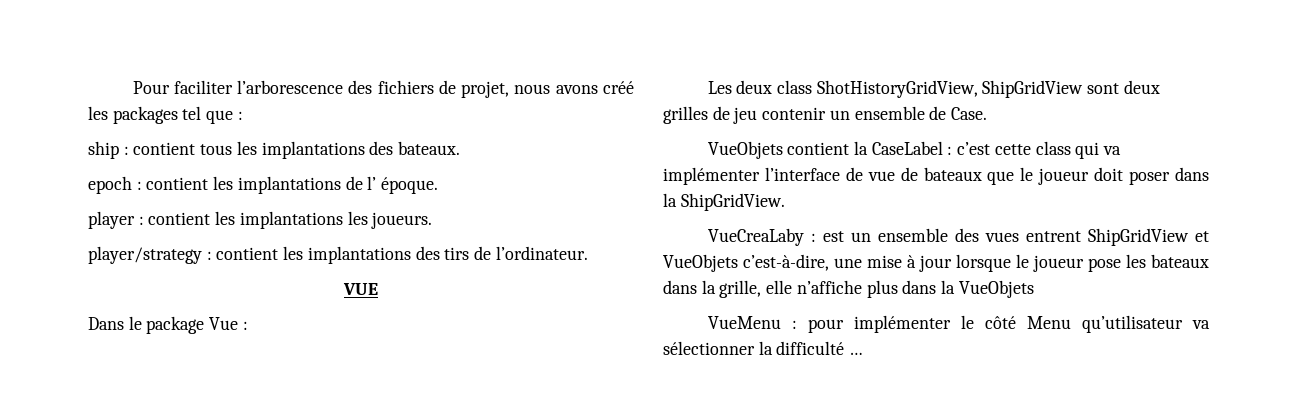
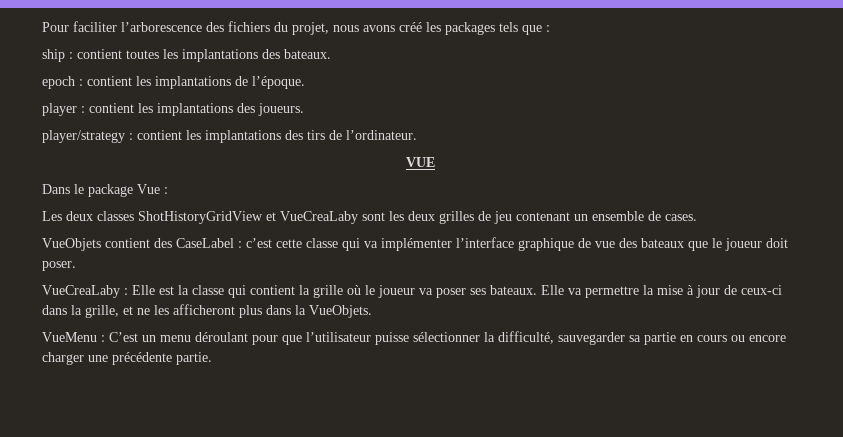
[438,80,456,94] de -> [274,22,288,32] du
[182,106,202,120] tel -> [499,22,518,32] tels
[200,144,233,155] tous -> [126,50,159,59] toutes
[367,176,439,194] l’ époque. -> [252,76,305,89] l’époque.
[347,211,368,225] les -> [237,103,255,113] des
[776,80,1120,98] class ShotHistoryGridView, ShipGridView sont -> [97,211,404,224] classes ShotHistoryGridView et VueCreaLaby sont les
[762,107,827,120] contenir -> [516,212,570,221] contenant
[951,107,988,120] Case. -> [665,214,697,221] cases.
[853,141,868,155] la -> [154,238,172,248] des
[1035,141,1071,155] class -> [306,238,338,248] classe
(840, 174) none -> [518,238,574,251] graphique
[900,167,918,181] de -> [619,238,637,248] des
[1129,167,1209,185] [663,193,785,211] [707,228,1209,246] [663,254,1209,272] [663,280,862,298] poser dans la ShipGridView. // VueCreaLaby : est un ensemble des vues entrent ShipGridView et VueObjets c’est-à-dire, une mise à jour lorsque le joueur pose les bateaux dans la grille, elle n’affiche -> [42,261,76,271] [42,285,782,298] [42,304,235,318] poser. // VueCreaLaby : Elle est la classe qui contient la grille où le joueur va poser ses bateaux. Elle va permettre la mise à jour de ceux-ci dans la grille, et ne les afficheront
[958,280,1034,298] VueObjets -> [309,305,372,318] VueObjets.
[807,315,1210,333] [663,341,864,355] pour implémenter le côté Menu qu’utilisateur va sélectionner la difficulté … -> [109,331,786,345] [42,352,212,365] C’est un menu déroulant pour que l’utilisateur puisse sélectionner la difficulté, sauvegarder sa partie en cours ou encore charger une précédente partie.

